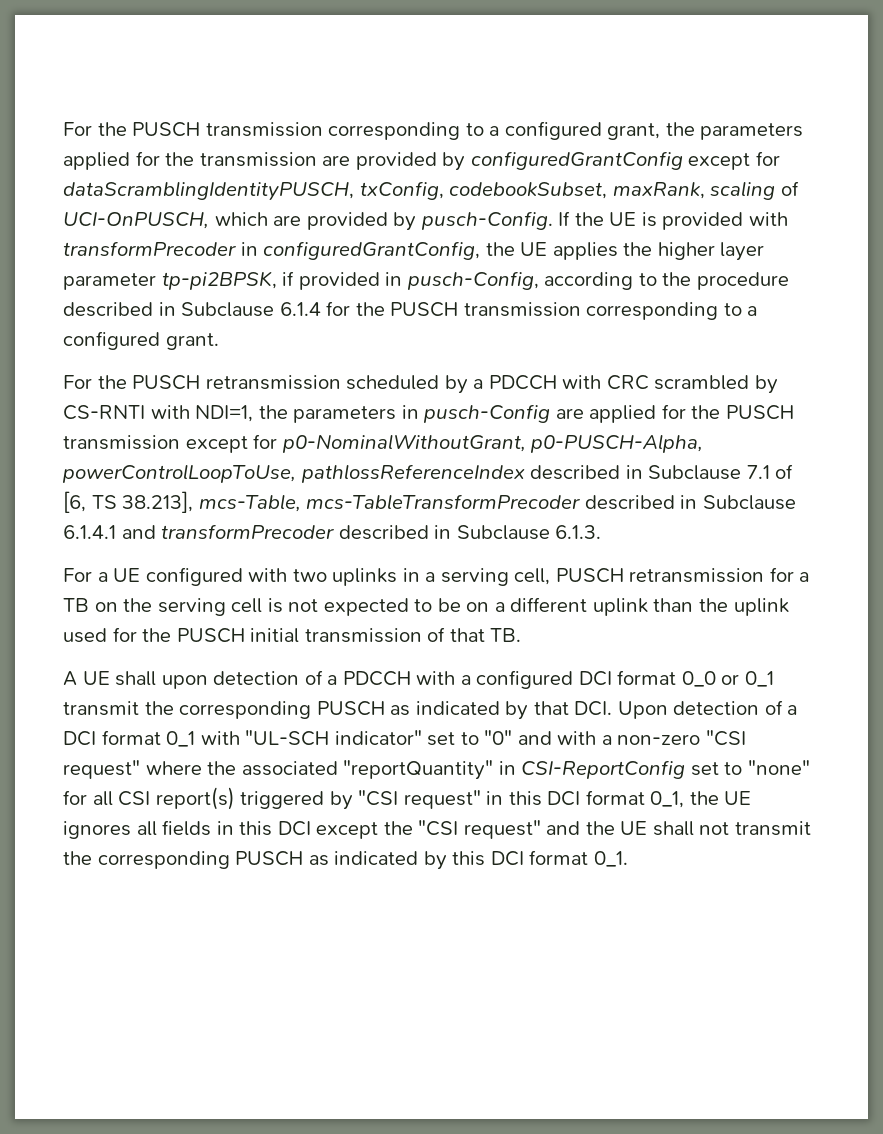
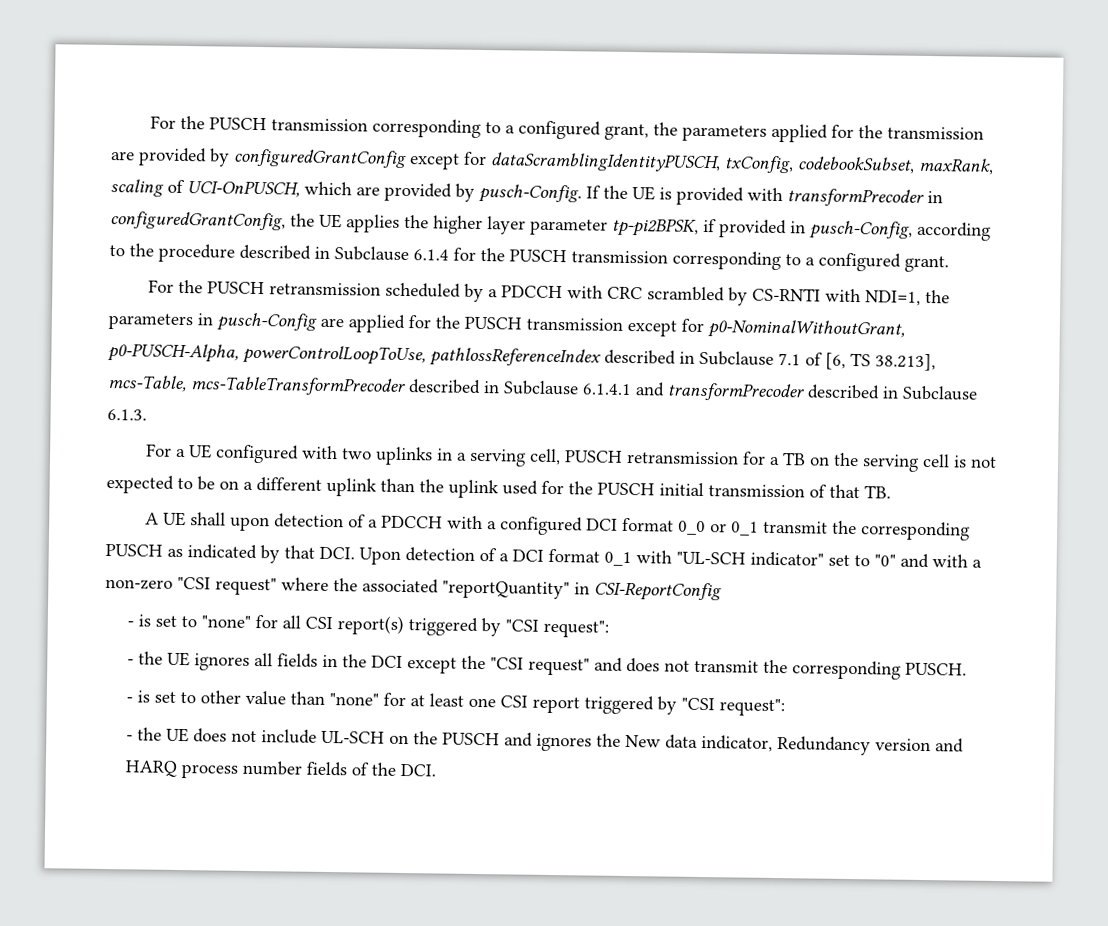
(686, 769) none -> [127,614,152,627] // - is
[403,790,685,809] request" in this DCI format 0_1, -> [543,619,610,638] [127,658,135,665] request": // -
[239,821,273,836] this -> [342,654,368,668] the
[585,821,694,836] the UE shall -> [626,657,661,673] does
[235,850,628,870] PUSCH as indicated by this DCI format 0_1. -> [905,662,968,676] [126,690,786,717] [126,727,965,756] [125,760,437,779] PUSCH. // - is set to other value than "none" for at least one CSI report triggered by "CSI request": // - the UE does not include UL-SCH on the PUSCH and ignores the New data indicator, Redundancy version and HARQ process number fields of the DCI.

